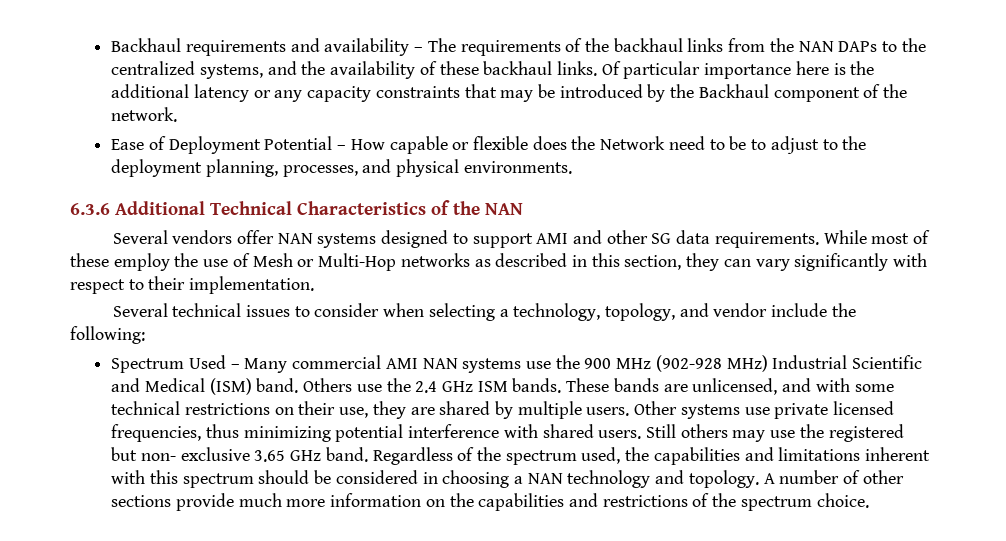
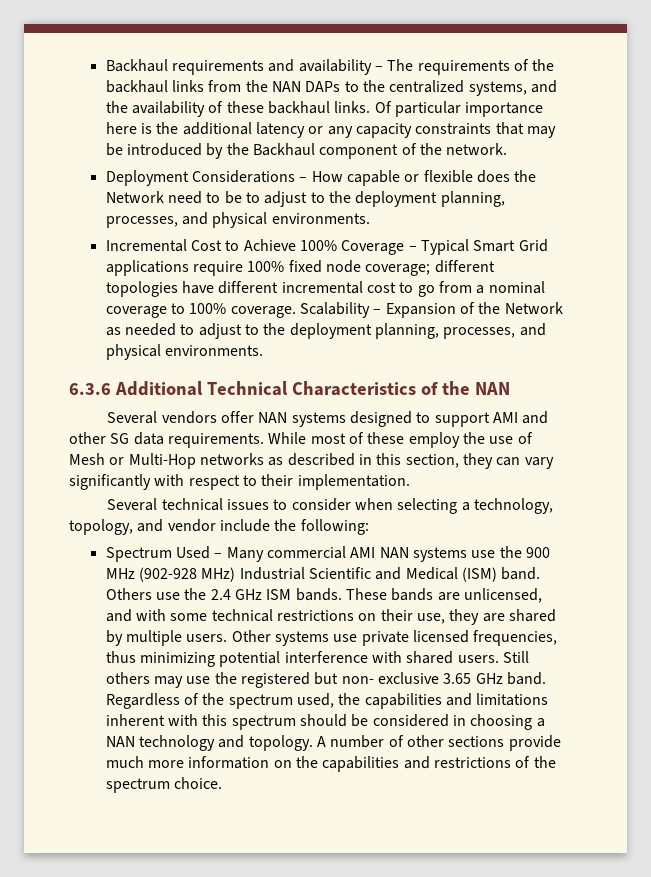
[111,136,333,154] Ease of Deployment Potential -> [105,170,296,186] Deployment Considerations
(572, 167) none -> [105,239,548,255] [105,260,495,276] [105,281,545,297] [105,302,563,318] [105,323,546,339] [105,344,264,360] // Incremental Cost to Achieve 100% Coverage – Typical Smart Grid applications require 100% fixed node coverage; different topologies have different incremental cost to go from a nominal coverage to 100% coverage. Scalability – Expansion of the Network as needed to adjust to the deployment planning, processes, and physical environments.

